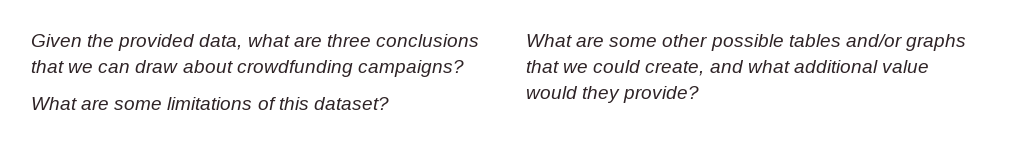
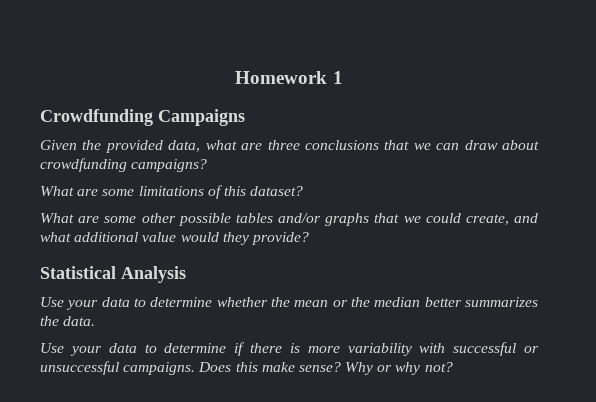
(31, 40) none -> [235,71,343,84] [40,109,245,126] Homework 1 // Crowdfunding Campaigns //
(700, 94) none -> [40,266,186,283] [40,297,538,310] [40,316,96,326] [40,342,539,356] [40,361,453,375] // Statistical Analysis // Use your data to determine whether the mean or the median better summarizes the data. // Use your data to determine if there is more variability with successful or unsuccessful campaigns. Does this make sense? Why or why not?

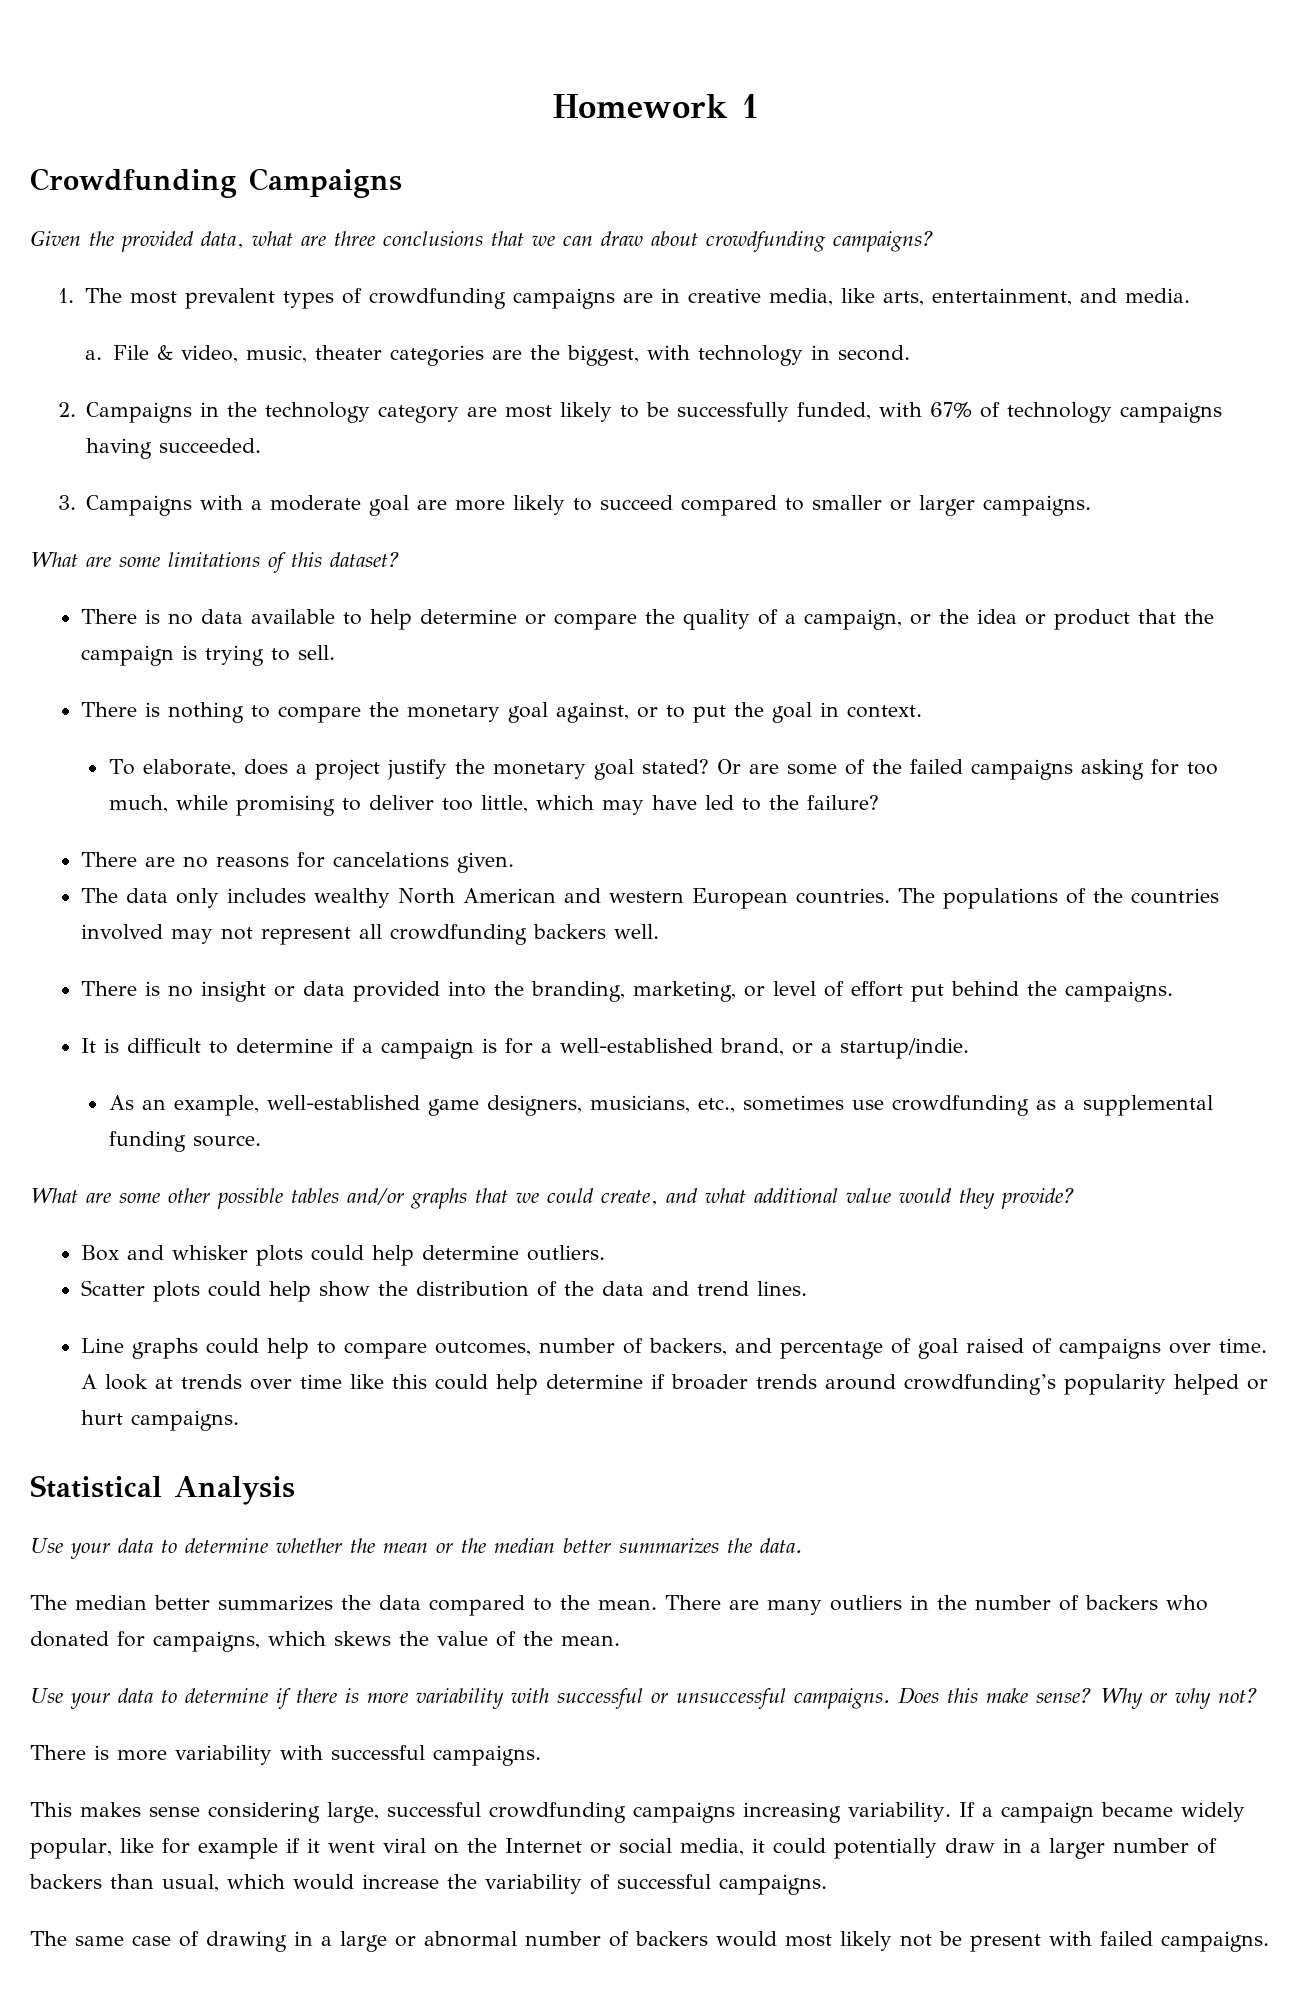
(208, 165) none -> [57,288,1191,309] [85,345,910,366] [57,402,1223,423] [86,438,262,459] [57,495,1092,516] // 1. The most prevalent types of crowdfunding campaigns are in creative media, like arts, entertainment, and media. // a. File & video, music, theater categories are the biggest, with technology in second. // 2. Campaigns in the technology category are most likely to be successfully funded, with 67% of technology campaigns having succeeded. // 3. Campaigns with a moderate goal are more likely to succeed compared to smaller or larger campaigns.
(304, 191) none -> [81,609,1215,630] [81,645,336,666] [81,702,923,723] [108,759,1218,780] [108,795,879,816] [81,852,515,873] [81,888,1220,909] [81,924,660,945] [81,981,1174,1002] [81,1038,970,1059] [108,1095,1213,1116] [108,1131,261,1152] // There is no data available to help determine or compare the quality of a campaign, or the idea or product that the campaign is trying to sell. // There is nothing to compare the monetary goal against, or to put the goal in context. // To elaborate, does a project justify the monetary goal stated? Or are some of the failed campaigns asking for too much, while promising to deliver too little, which may have led to the failure? // There are no reasons for cancelations given. // The data only includes wealthy North American and western European countries. The populations of the countries involved may not represent all crowdfunding backers well. // There is no insight or data provided into the branding, marketing, or level of effort put behind the campaigns. // It is difficult to determine if a campaign is for a well-established brand, or a startup/indie. // As an example, well-established game designers, musicians, etc., sometimes use crowdfunding as a supplemental funding source.
(309, 238) none -> [81,1245,606,1266] [81,1280,808,1302] [81,1338,1268,1359] [81,1374,1269,1395] [81,1410,240,1431] // Box and whisker plots could help determine outliers. // Scatter plots could help show the distribution of the data and trend lines. // Line graphs could help to compare outcomes, number of backers, and percentage of goal raised of campaigns over time. A look at trends over time like this could help determine if broader trends around crowdfunding’s popularity helped or hurt campaigns.
(96, 321) none -> [30,1595,1208,1616] [30,1631,620,1652] // The median better summarizes the data compared to the mean. There are many outliers in the number of backers who donated for campaigns, which skews the value of the mean.
(453, 367) none -> [30,1745,541,1766] [30,1802,1245,1823] [30,1838,1217,1859] [29,1874,827,1895] [30,1931,1269,1952] // There is more variability with successful campaigns. // This makes sense considering large, successful crowdfunding campaigns increasing variability. If a campaign became widely popular, like for example if it went viral on the Internet or social media, it could potentially draw in a larger number of backers than usual, which would increase the variability of successful campaigns. // The same case of drawing in a large or abnormal number of backers would most likely not be present with failed campaigns.

